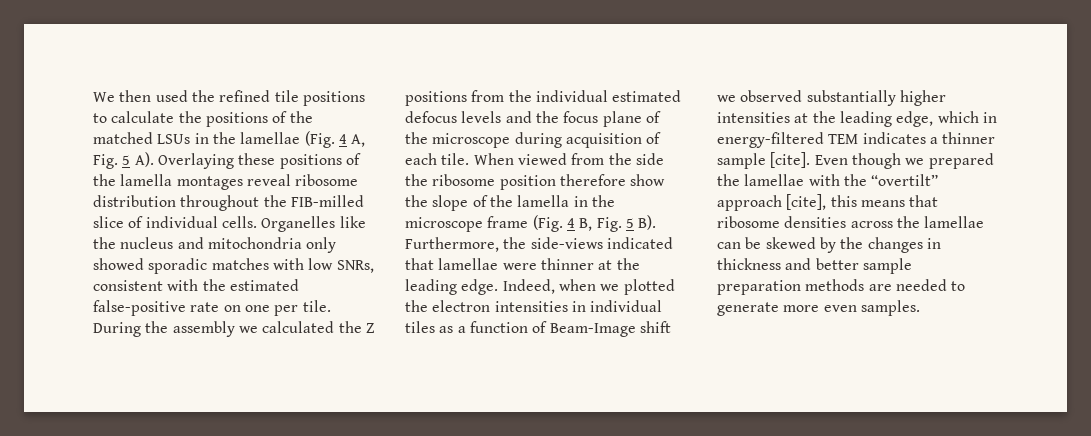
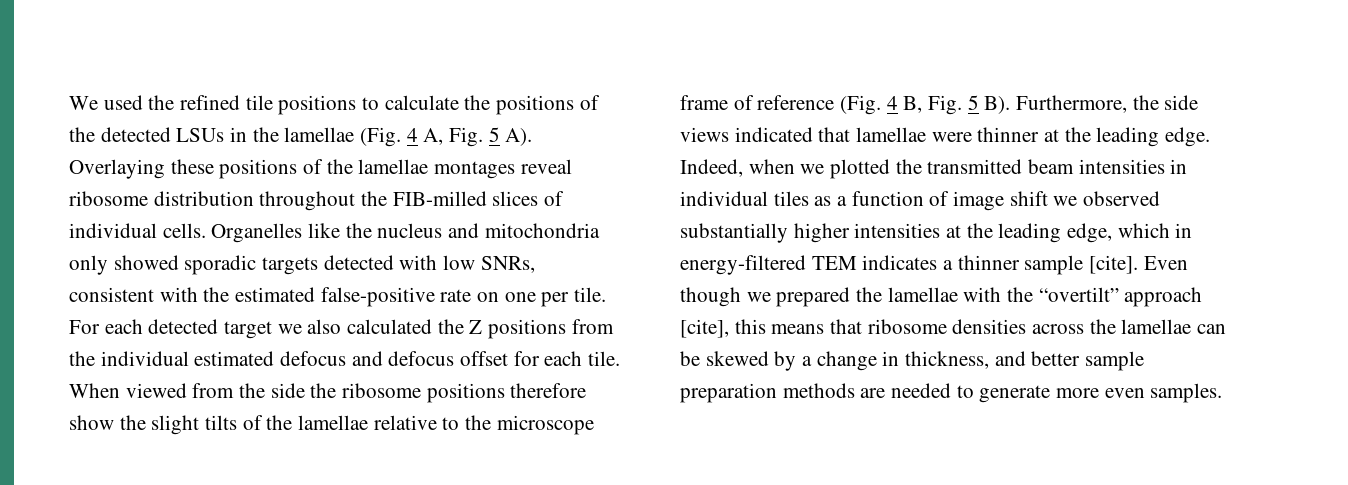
[119,90,152,102] then -> (98, 103) none
[93,132,153,144] matched -> [100,127,171,142] detected
[120,174,173,186] lamella -> [358,159,429,174] lamellae
[93,216,124,228] slice -> [492,191,539,206] slices
[211,258,269,270] matches -> [262,255,394,275] targets detected
[93,321,258,337] During the assembly we -> [69,319,342,339] For each detected target we also
[461,111,661,127] [405,132,662,148] levels and the focus plane of the microscope during acquisition of -> [351,351,540,366] and defocus offset for
[499,175,556,190] position -> [426,383,505,403] positions
[432,195,588,211] slope of the lamella in -> [151,415,460,435] slight tilts of the lamellae relative to
(529, 222) none -> [733,95,835,110] of reference
[530,237,603,249] side-views -> [1164,95,1199,110] [680,127,729,142] side views
[432,300,491,312] electron -> [927,159,1075,174] transmitted beam
[549,323,636,337] Beam-Image -> [953,191,1005,211] image
[840,237,941,253] [717,258,781,270] the changes in thickness -> [802,351,990,371] a change in thickness,

